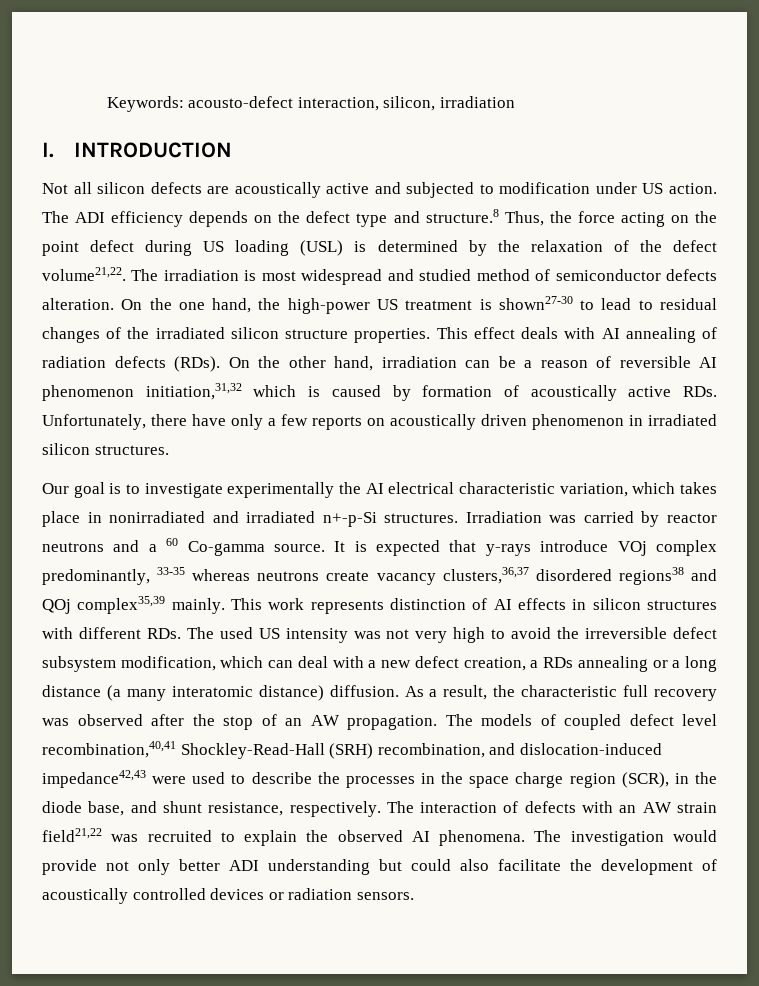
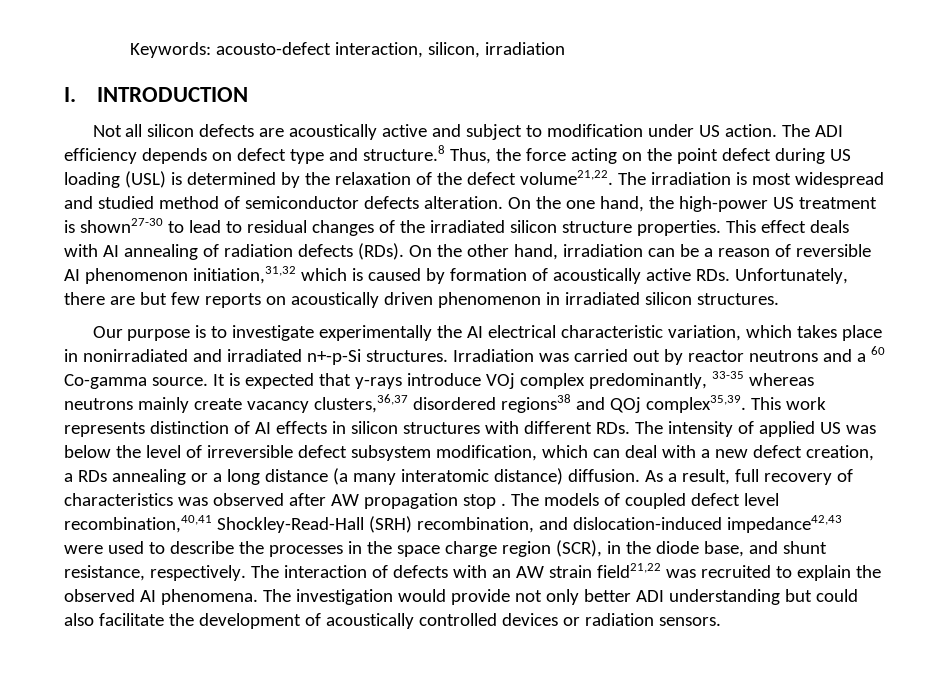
[406,182,475,198] subjected -> [466,124,523,140] subject
[278,211,301,223] the -> (232, 156) none
[192,414,276,430] have only a -> [109,292,167,305] are but
[73,482,105,498] goal -> [127,329,191,341] purpose
(634, 517) none -> [632,350,660,362] out
(320, 576) none -> [137,397,189,413] mainly
[77,596,225,614] complex35,39 mainly. -> [645,395,746,413] complex35,39.
[219,627,580,643] used US intensity was not very high to avoid the -> [667,421,876,437] [64,445,202,458] intensity of applied US was below the level of
[493,685,717,701] [42,714,437,730] the characteristic full recovery was observed after the stop of an AW propagation. -> [734,469,853,485] [64,493,506,509] full recovery of characteristics was observed after AW propagation stop .

